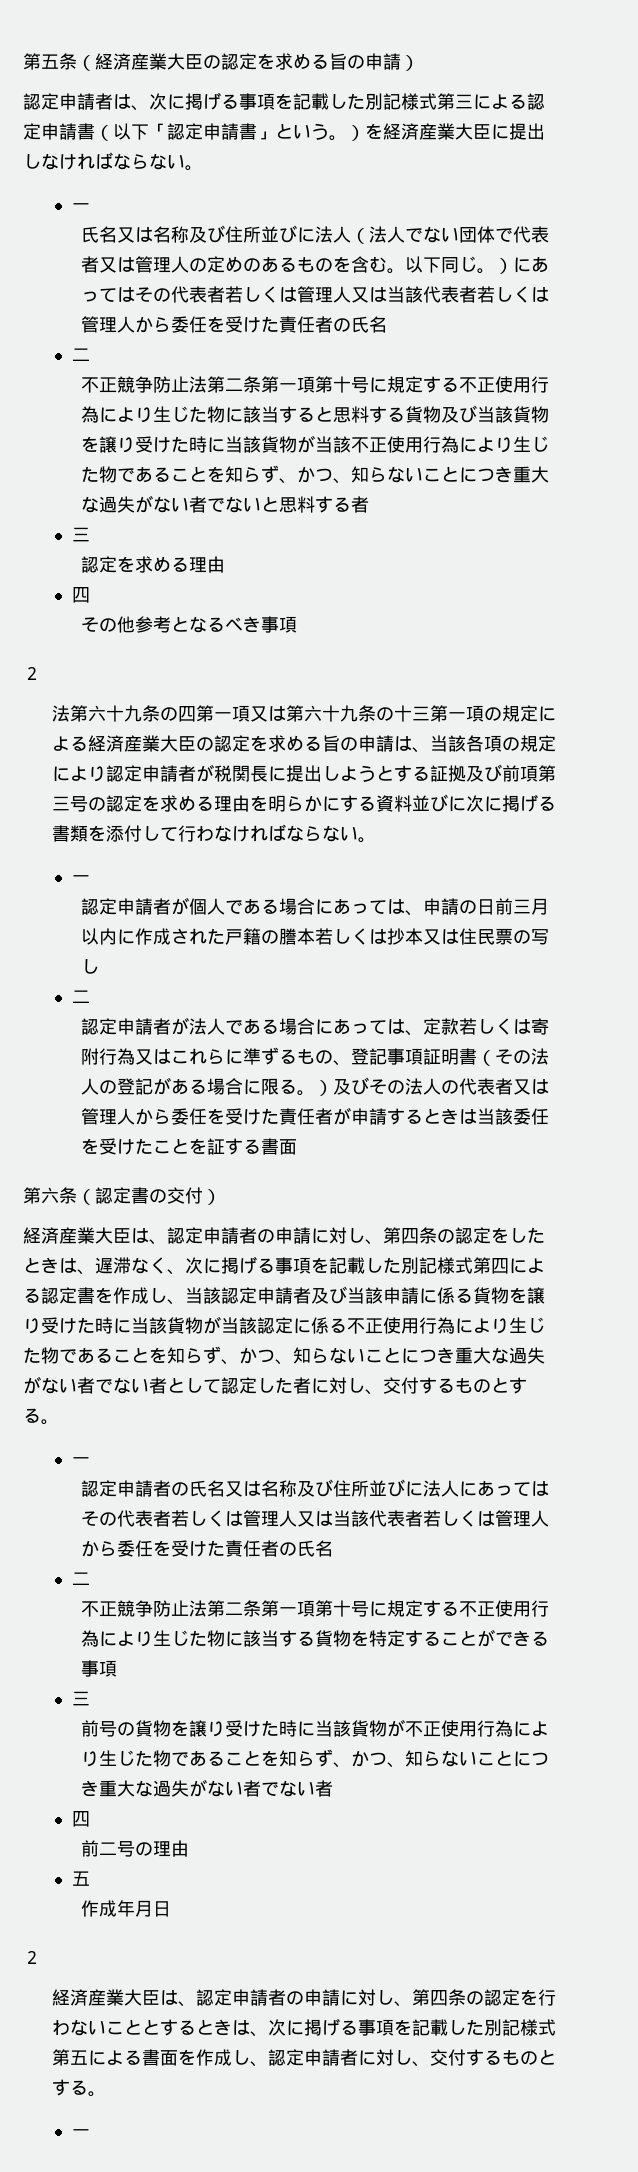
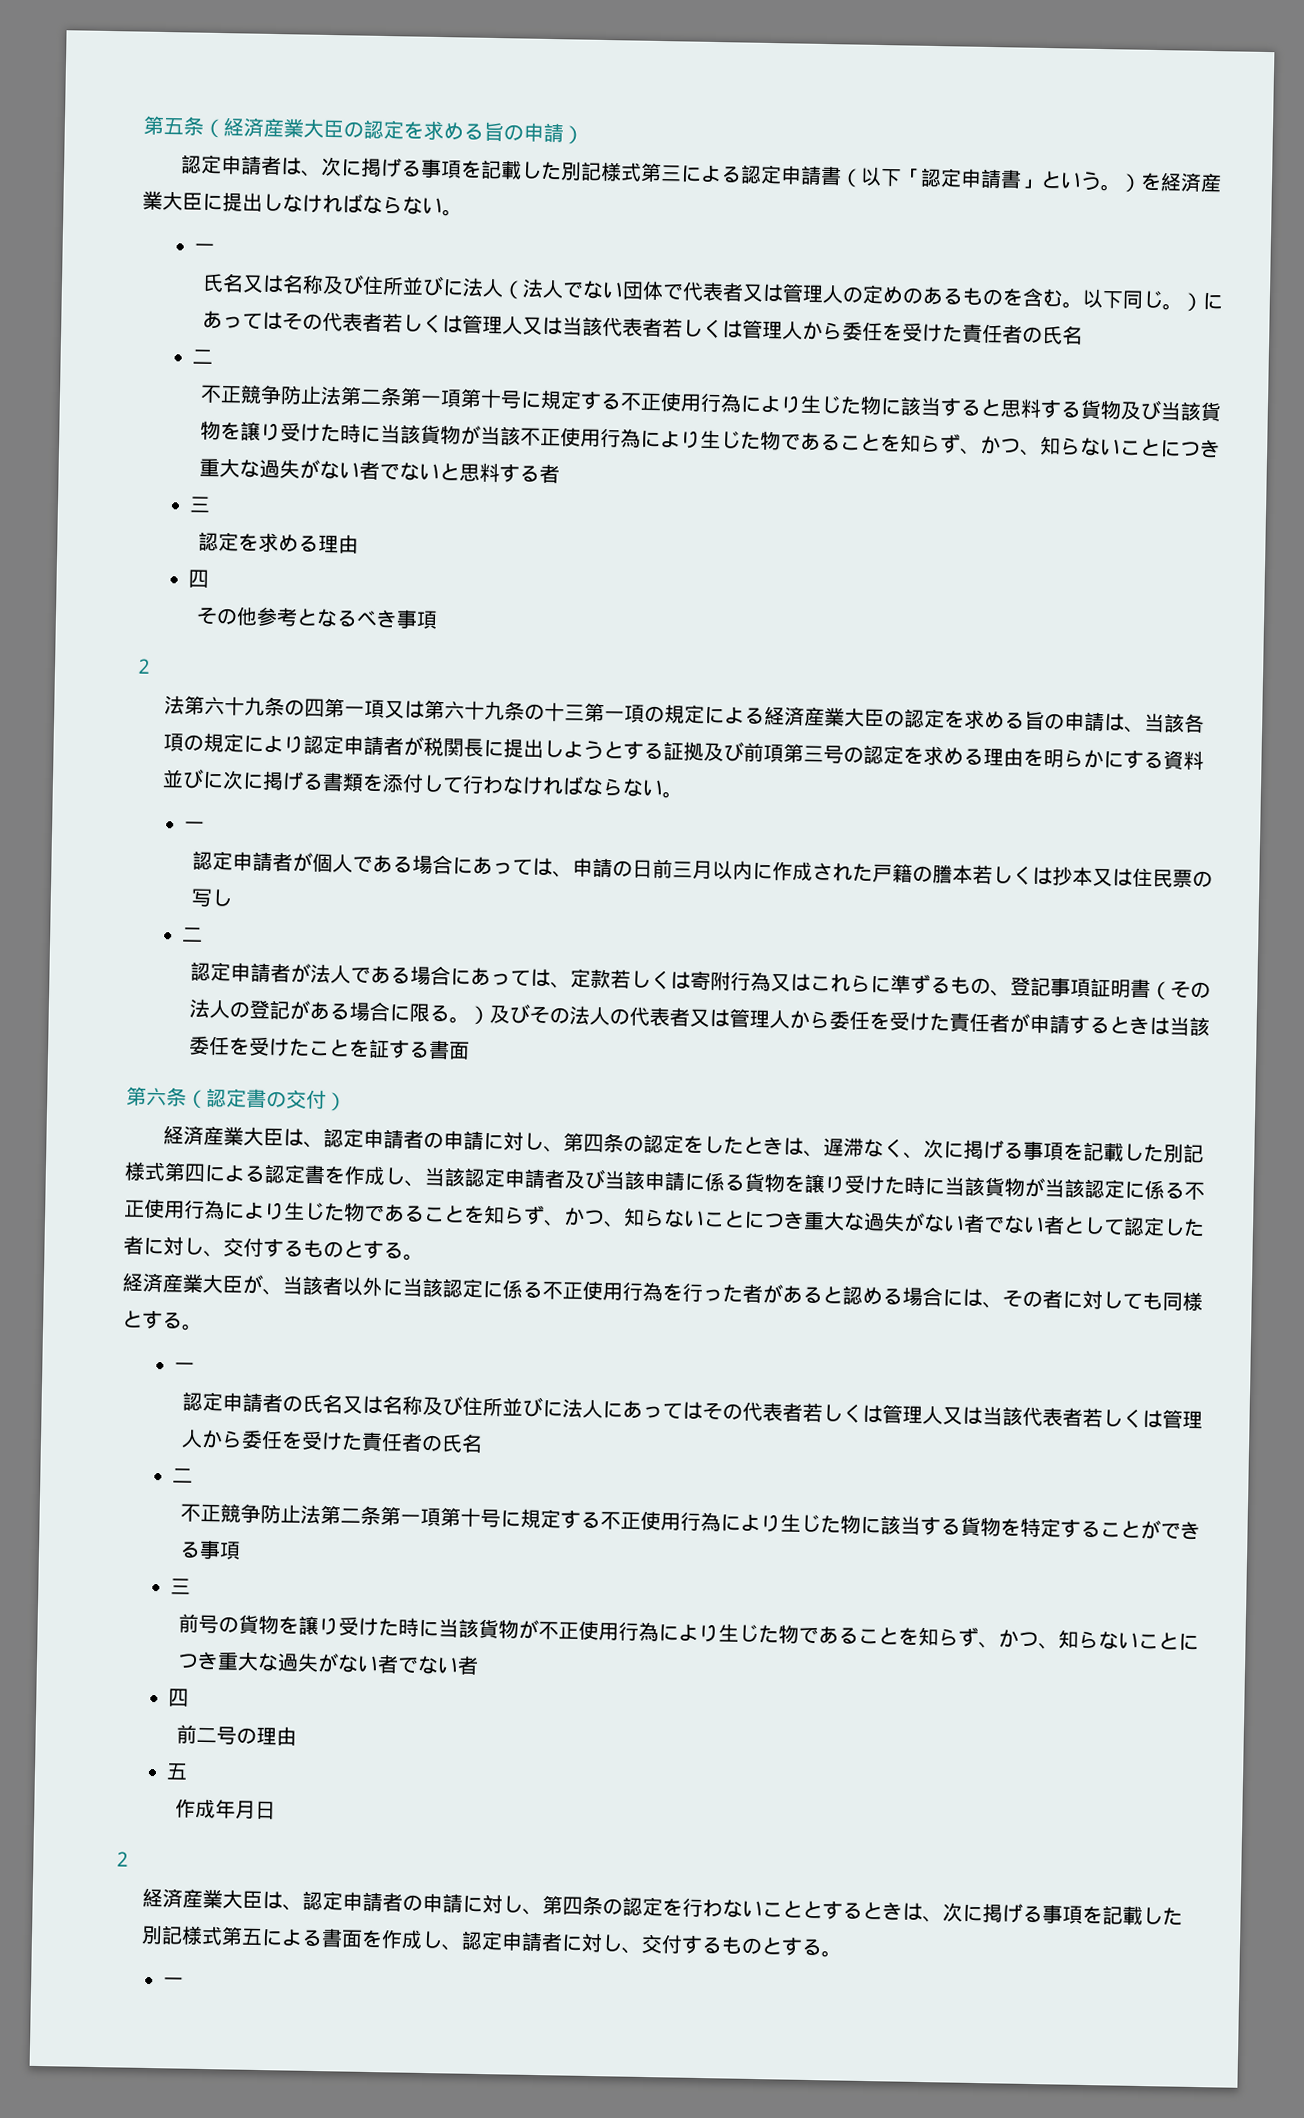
(59, 1422) none -> [122,1272,1203,1312] [122,1310,203,1331] // 経済産業大臣が、当該者以外に当該認定に係る不正使用行為を行った者があると認める場合には、その者に対しても同様とする。

